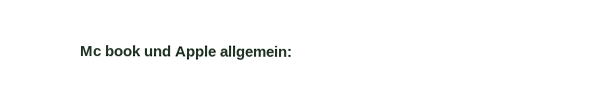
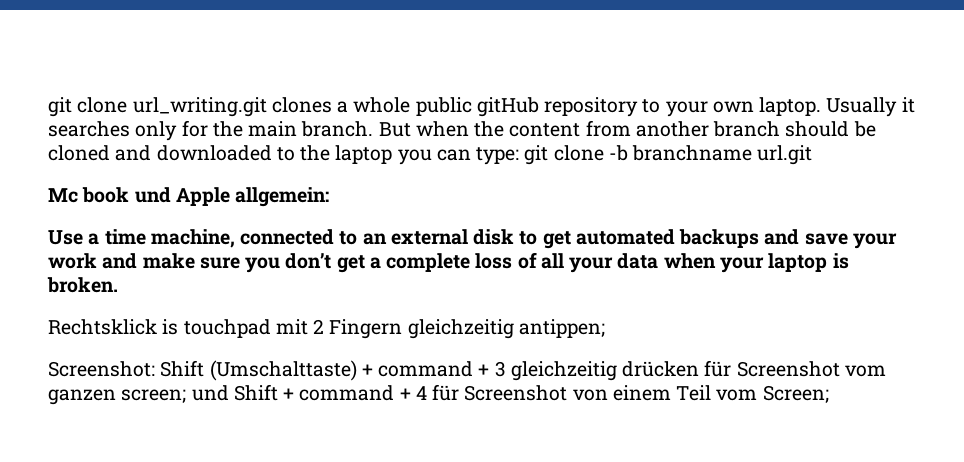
(79, 51) none -> [48,97,915,117] [48,120,876,141] [48,145,813,165] git clone url_writing.git clones a whole public gitHub repository to your own laptop. Usually it searches only for the main branch. But when the content from another branch should be cloned and downloaded to the laptop you can type: git clone -b branchname url.git //
(294, 52) none -> [48,229,897,249] [48,252,849,273] [47,277,118,293] [48,319,605,339] [48,360,886,381] [48,384,829,405] // Use a time machine, connected to an external disk to get automated backups and save your work and make sure you don’t get a complete loss of all your data when your laptop is broken. // Rechtsklick is touchpad mit 2 Fingern gleichzeitig antippen; // Screenshot: Shift (Umschalttaste) + command + 3 gleichzeitig drücken für Screenshot vom ganzen screen; und Shift + command + 4 für Screenshot von einem Teil vom Screen;

